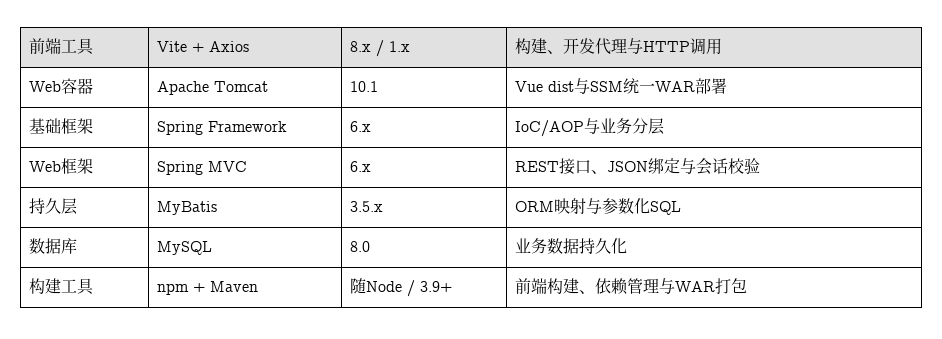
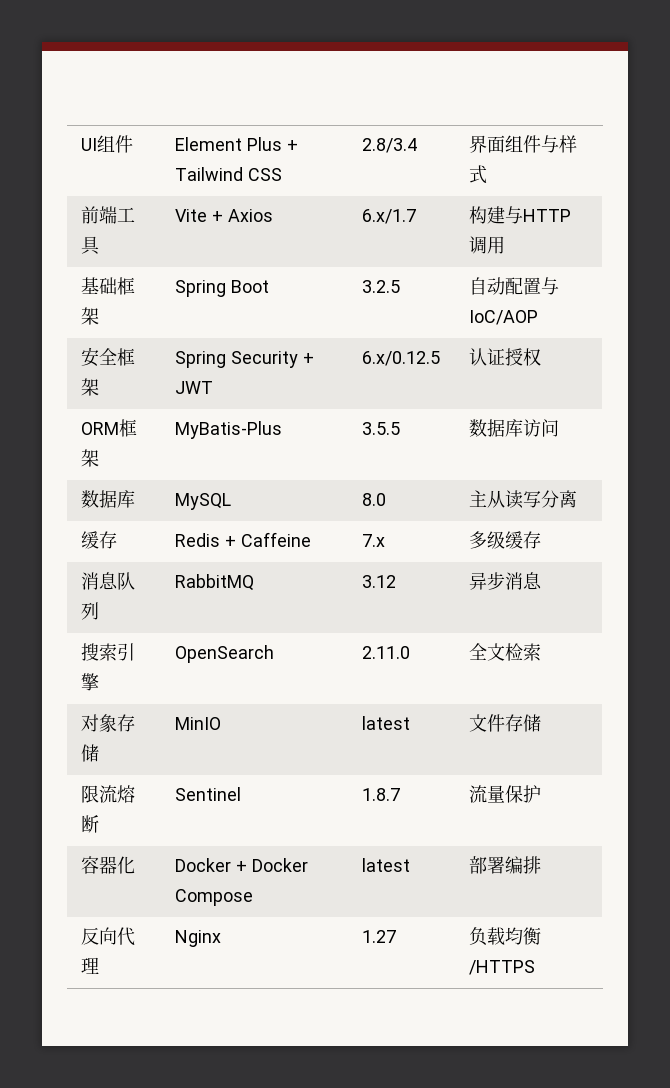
(28, 46) none -> [81,135,134,153] [175,137,298,151] [175,167,283,181] [362,138,418,153] [469,135,578,153] [469,165,488,184] UI组件 | Element Plus + Tailwind CSS | 2.8/3.4 | 界面组件与样式 //
[349,40,410,57] [514,38,627,55] 8.x / 1.x | 构建、开发代理 -> [362,209,417,224] [469,206,506,224] 6.x/1.7 | 构建
[28,78,93,94] [156,81,268,95] [349,81,378,92] [514,78,727,94] [28,118,93,134] [156,121,287,135] [349,121,371,132] [514,118,664,137] [28,158,93,174] [156,161,247,175] [349,161,371,172] [514,158,760,175] [28,198,77,215] [156,201,217,215] [349,201,383,212] [514,198,681,215] [28,238,77,254] [156,241,212,255] [349,241,370,252] [514,238,627,254] [28,278,94,295] [156,281,258,295] [349,278,452,297] [514,278,747,295] Web容器 | Apache Tomcat | 10.1 | Vue dist与SSM统一WAR部署 // 基础框架 | Spring Framework | 6.x | IoC/AOP与业务分层 // Web框架 | Spring MVC | 6.x | REST接口、JSON绑定与会话校验 // 持久层 | MyBatis | 3.5.x | ORM映射与参数化SQL // 数据库 | MySQL | 8.0 | 业务数据持久化 // 构建工具 | npm + Maven | 随Node / 3.9+ | 前端构建、依赖管理与WAR打包 -> [81,277,136,295] [81,307,100,325] [175,280,270,297] [362,280,401,293] [469,277,560,295] [469,310,539,325] [81,347,136,367] [81,378,100,396] [175,351,314,368] [175,381,214,394] [362,351,441,366] [469,348,542,366] [81,419,138,437] [81,449,100,467] [175,421,283,439] [362,422,401,435] [469,419,560,437] [81,490,136,508] [175,493,232,510] [362,493,387,506] [469,490,578,509] [81,531,118,549] [175,532,311,547] [362,534,386,547] [469,531,542,549] [81,572,136,590] [81,602,100,620] [175,574,255,591] [362,575,397,588] [469,572,543,590] [81,643,136,661] [81,673,100,691] [175,645,275,663] [362,646,411,659] [469,643,542,661] [81,714,136,732] [81,744,100,762] [175,717,222,730] [362,716,411,730] [469,714,542,732] [81,785,136,803] [81,815,100,833] [175,787,242,801] [362,788,401,801] [469,785,542,803] [81,856,136,874] [175,858,308,872] [175,889,254,906] [362,858,411,872] [469,856,542,874] [81,927,136,946] [81,957,100,974] [175,930,222,947] [362,930,397,943] [469,927,542,946] [469,960,536,975] 基础框架 | Spring Boot | 3.2.5 | 自动配置与IoC/AOP // 安全框架 | Spring Security + JWT | 6.x/0.12.5 | 认证授权 // ORM框架 | MyBatis-Plus | 3.5.5 | 数据库访问 // 数据库 | MySQL | 8.0 | 主从读写分离 // 缓存 | Redis + Caffeine | 7.x | 多级缓存 // 消息队列 | RabbitMQ | 3.12 | 异步消息 // 搜索引擎 | OpenSearch | 2.11.0 | 全文检索 // 对象存储 | MinIO | latest | 文件存储 // 限流熔断 | Sentinel | 1.8.7 | 流量保护 // 容器化 | Docker + Docker Compose | latest | 部署编排 // 反向代理 | Nginx | 1.27 | 负载均衡/HTTPS

